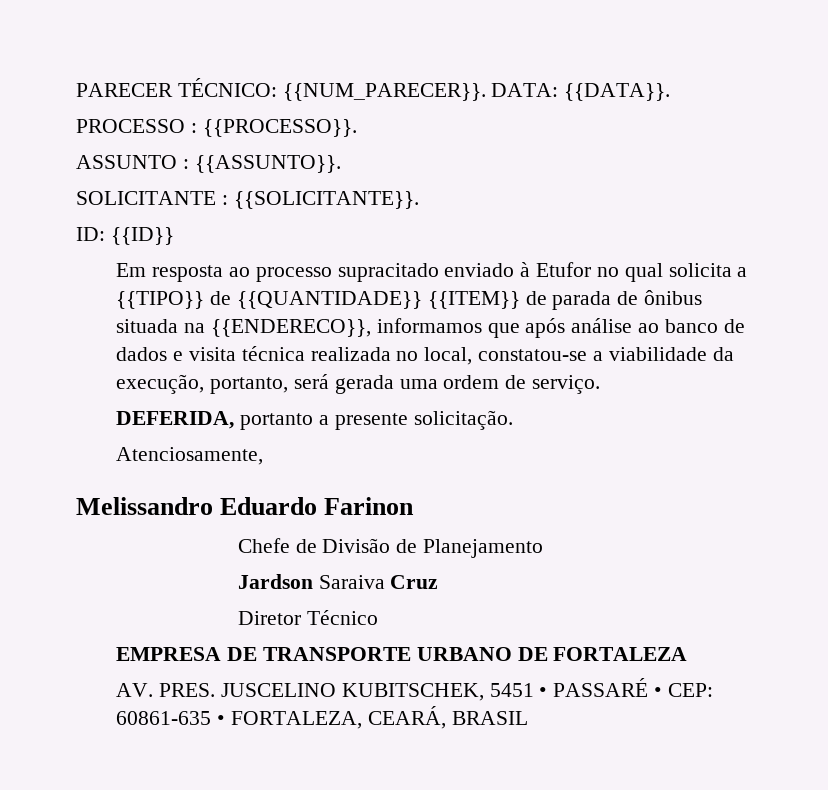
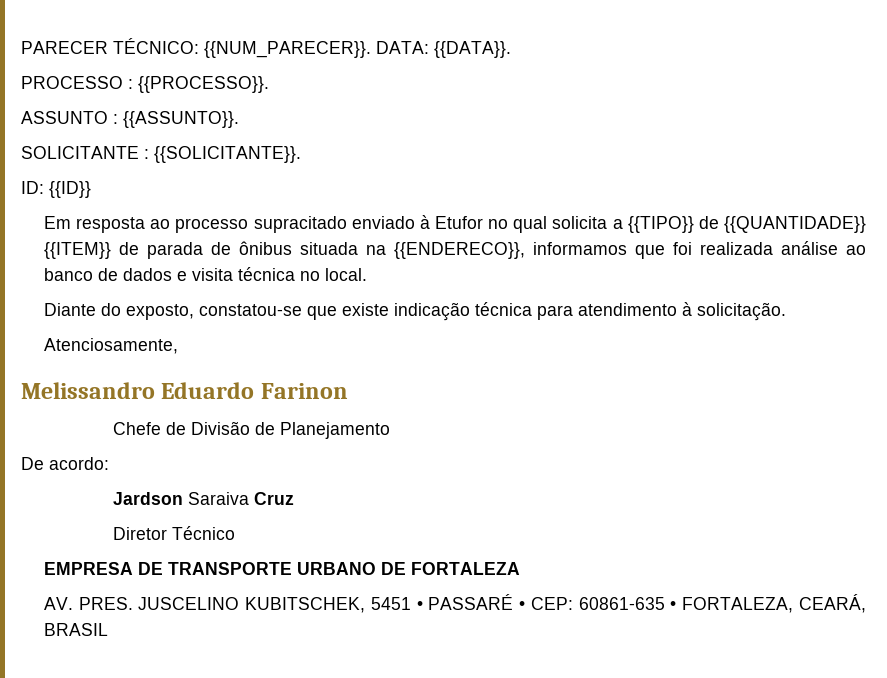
[525,318,566,338] após -> [672,242,773,255] foi realizada
[310,347,734,365] [116,374,601,394] [116,411,408,430] realizada no local, constatou-se a viabilidade da execução, portanto, será gerada uma ordem de serviço. // DEFERIDA, portanto a presente -> [299,268,367,281] [43,302,692,321] no local. // Diante do exposto, constatou-se que existe indicação técnica para atendimento à
(544, 548) none -> [21,457,109,470] // De acordo:

